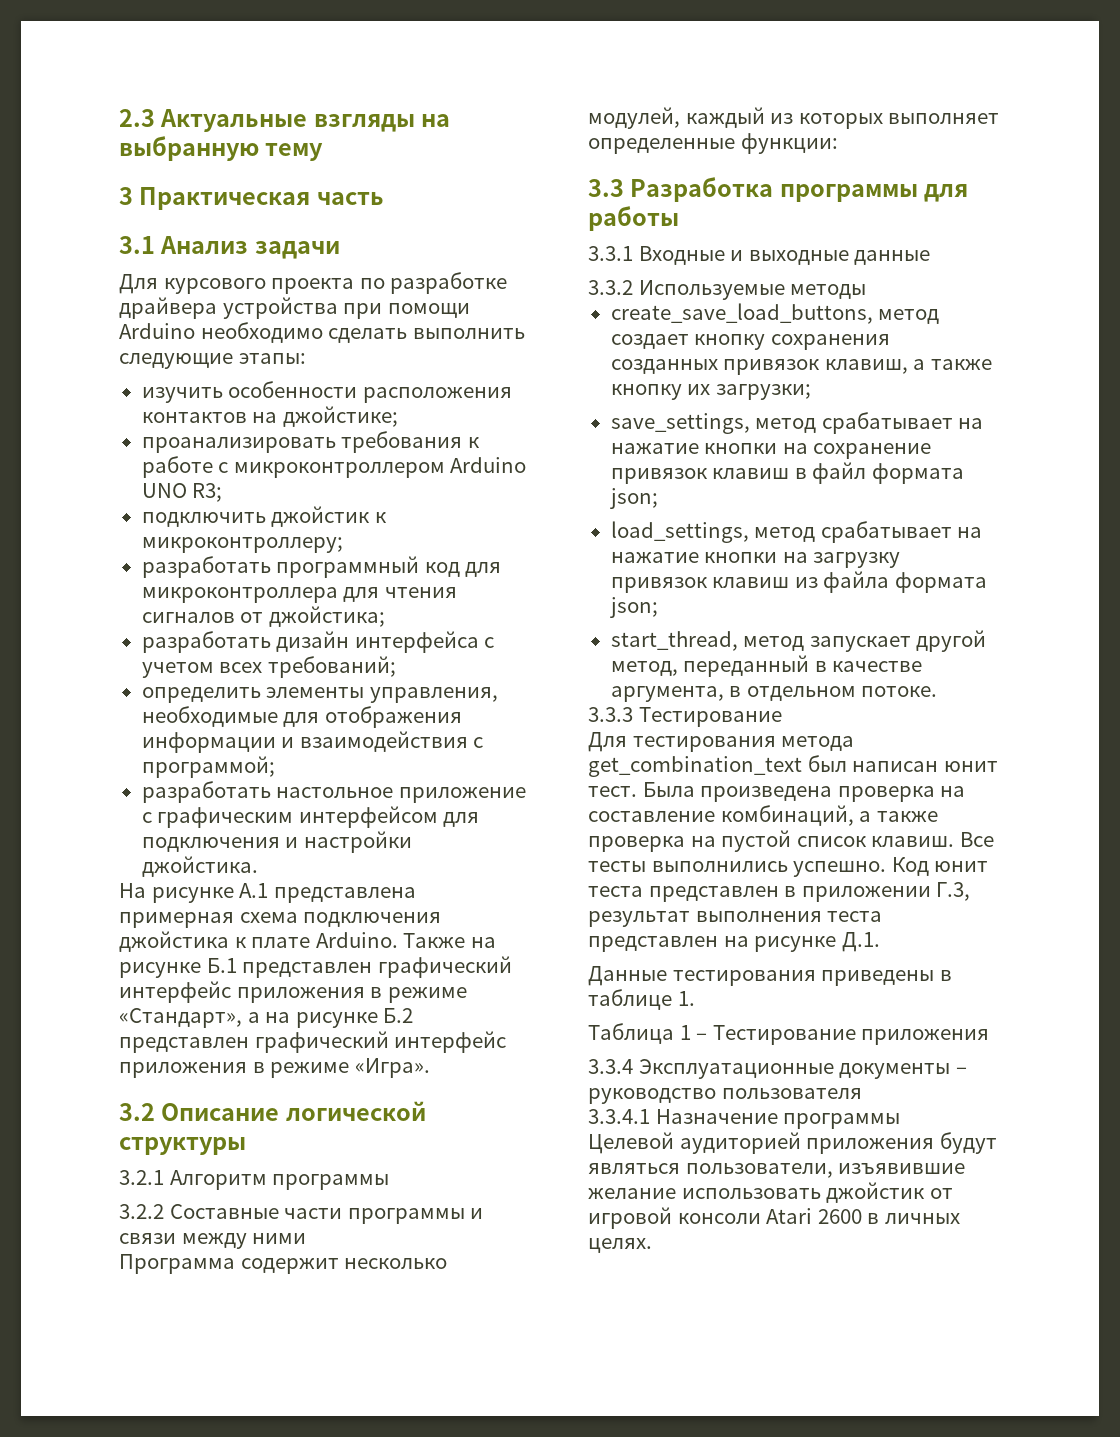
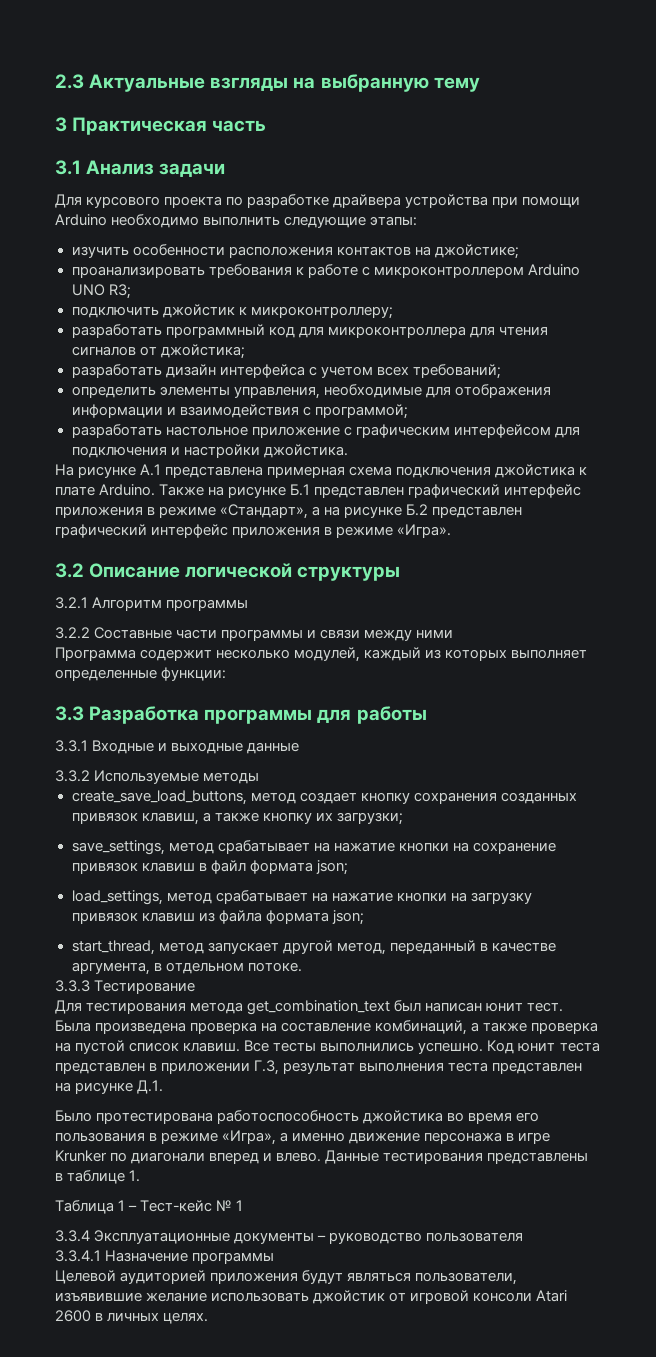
[328,328,408,343] сделать -> (200, 221) none
(880, 942) none -> [55,1110,540,1124] [55,1130,551,1145] [55,1150,322,1164] Было протестирована работоспособность джойстика во время его пользования в режиме «Игра», а именно движение персонажа в игре Krunker по диагонали вперед и влево.
[821,970,935,986] приведены -> [487,1152,589,1164] представлены
[712,1025,990,1045] Тестирование приложения -> [140,1200,244,1212] Тест-кейс № 1

